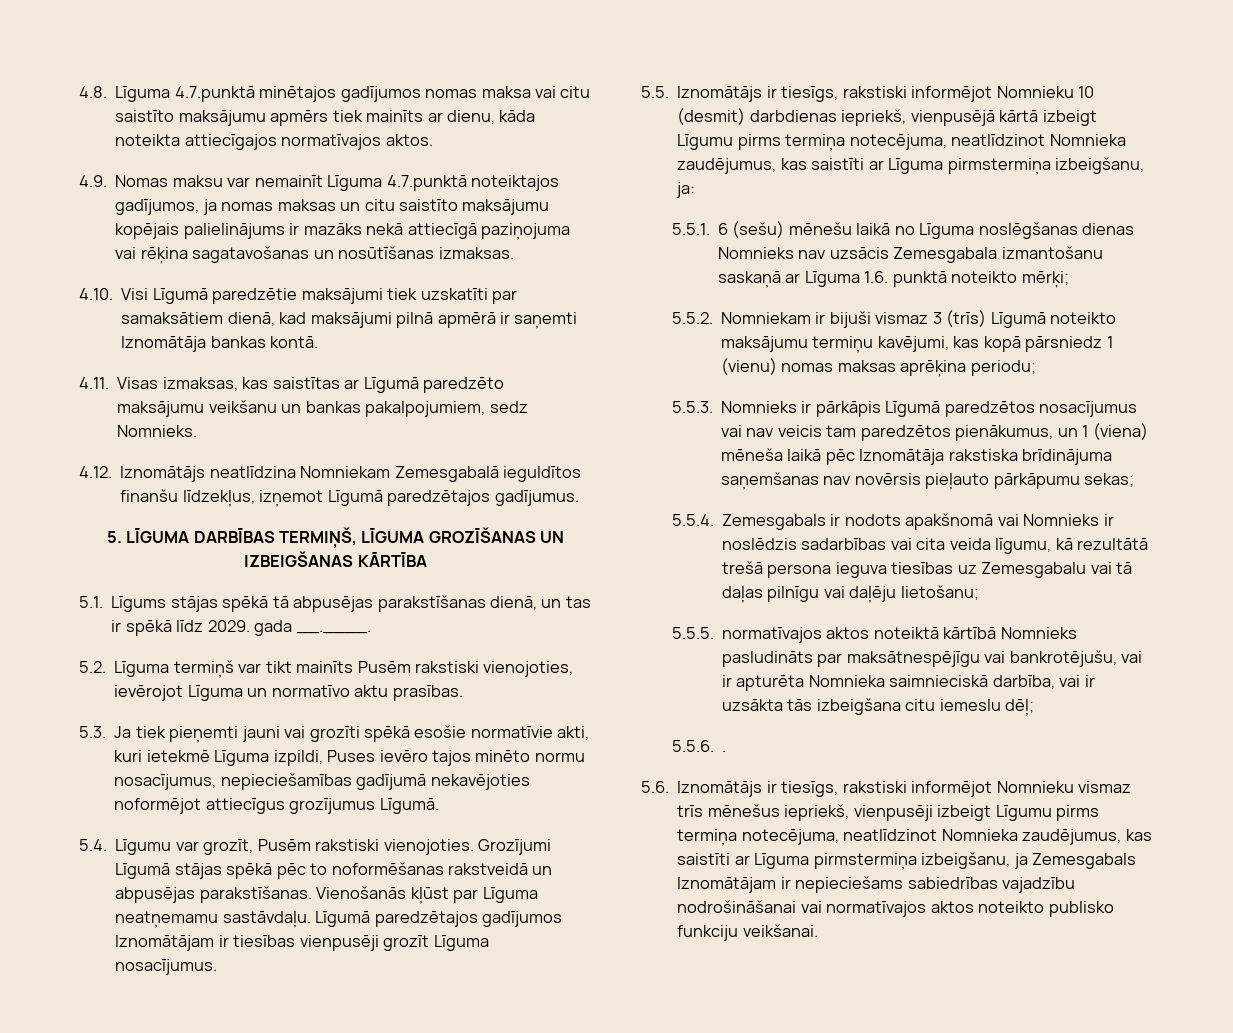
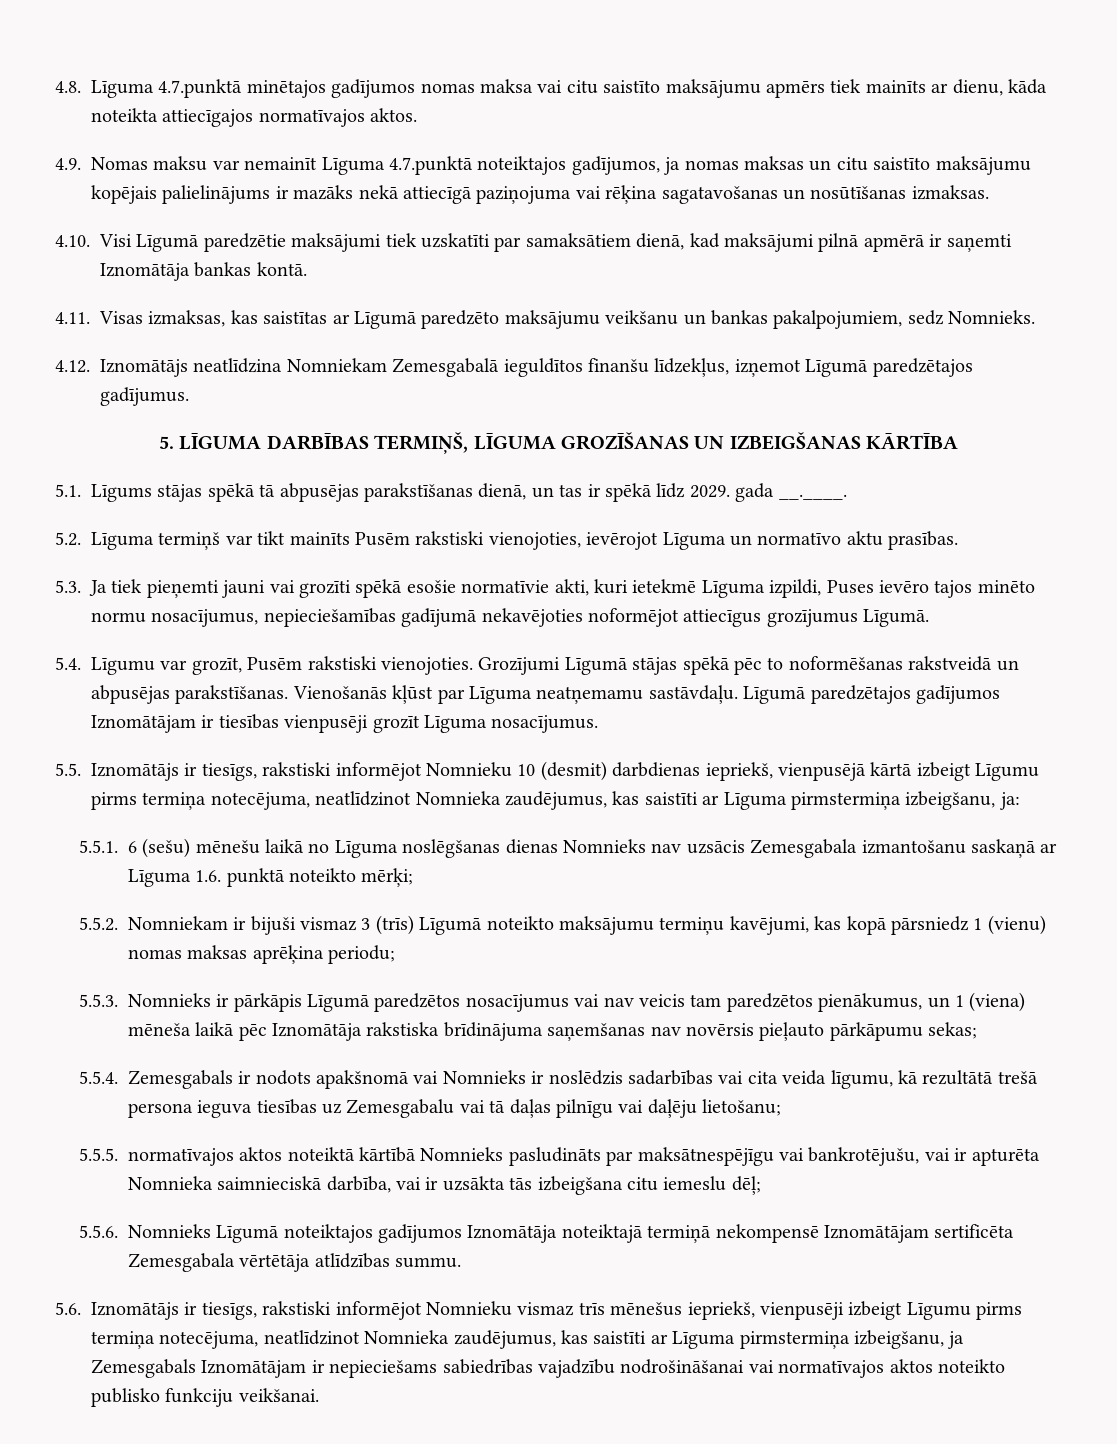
[721,750,726,752] . -> [127,1224,1015,1243] [127,1253,461,1272] Nomnieks Līgumā noteiktajos gadījumos Iznomātāja noteiktajā termiņā nekompensē Iznomātājam sertificēta Zemesgabala vērtētāja atlīdzības summu.

